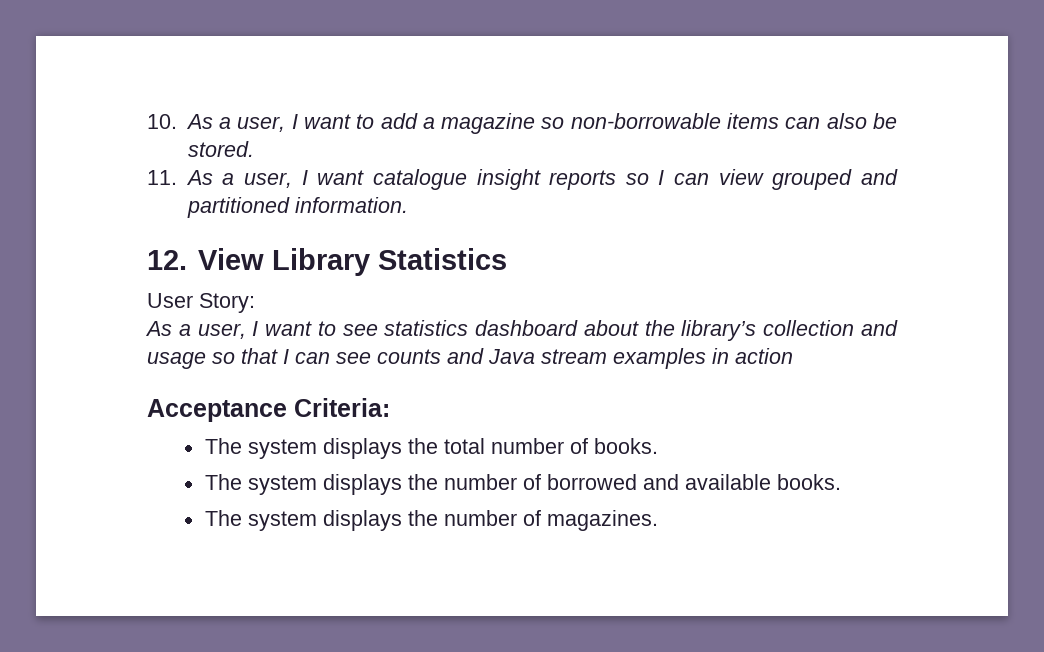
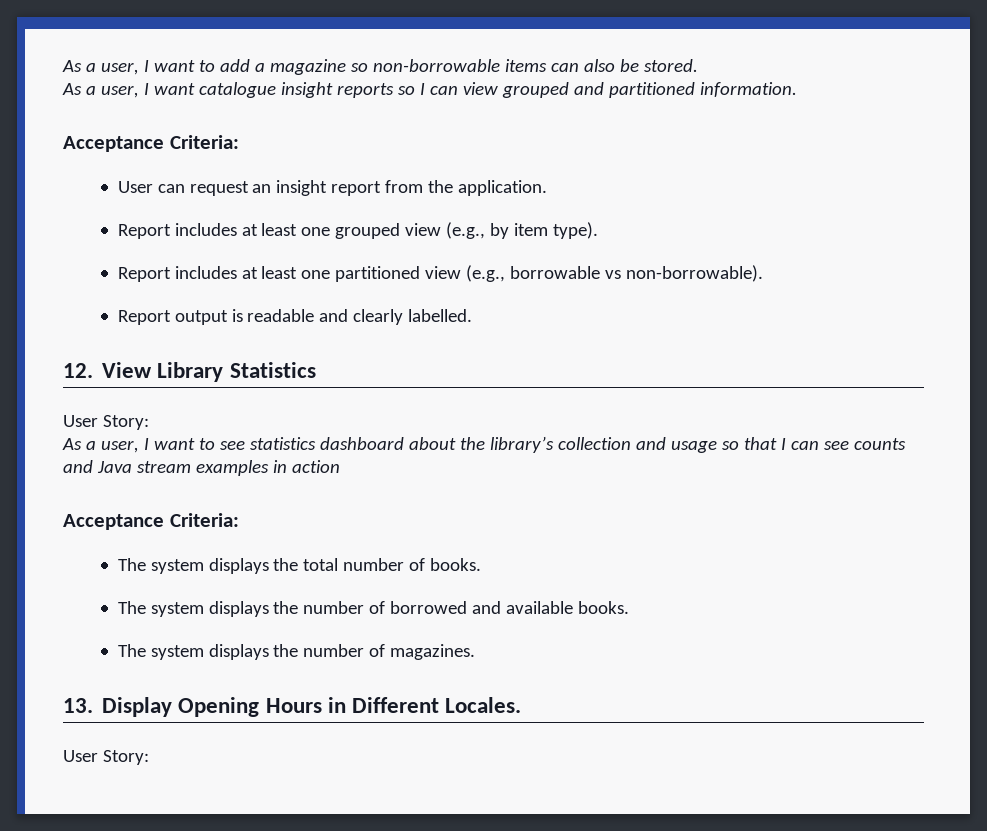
[147,114,177,129] 10. -> (62, 66) none
[147,170,177,185] 11. -> (698, 65) none
(408, 205) none -> [63,135,239,152] [117,180,548,196] [117,222,599,239] [117,265,764,282] [117,309,473,325] // Acceptance Criteria: // User can request an insight report from the application. // Report includes at least one grouped view (e.g., by item type). // Report includes at least one partitioned view (e.g., borrowable vs non-borrowable). // Report output is readable and clearly labelled.
(658, 520) none -> [63,697,522,717] [63,750,149,765] // 13. Display Opening Hours in Different Locales. // User Story:

